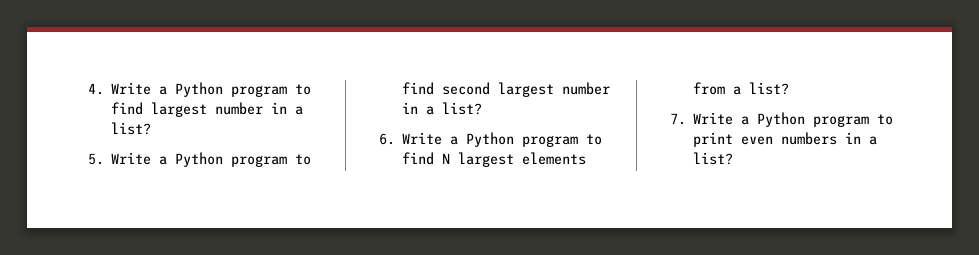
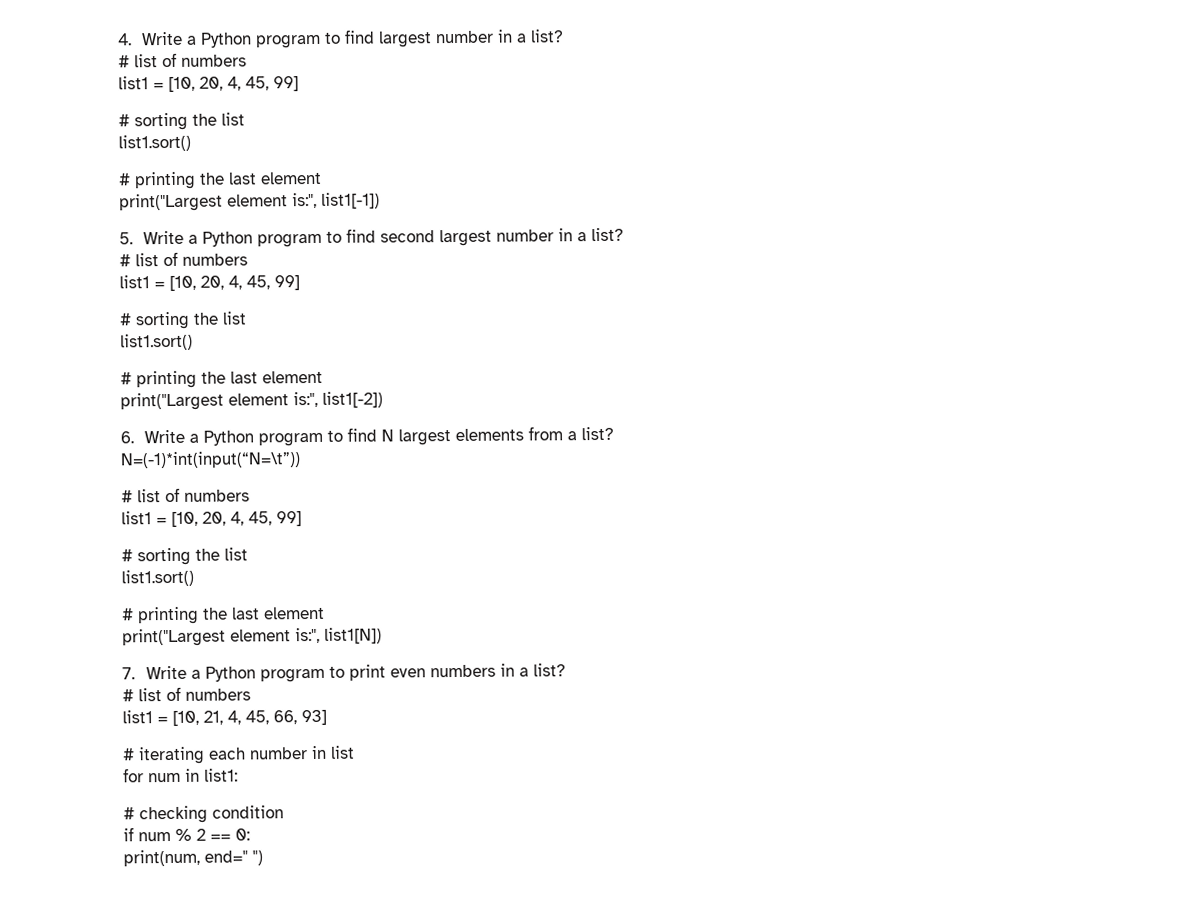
(151, 128) none -> [117,52,247,68] [117,76,299,93] [117,112,245,131] [117,134,191,152] [117,171,322,190] [118,192,380,212] // # list of numbers // list1 = [10, 20, 4, 45, 99] // # sorting the list // list1.sort() // # printing the last element // print("Largest element is:", list1[-1])
(482, 108) none -> [118,251,248,267] [118,275,300,291] [118,311,247,330] [119,333,193,351] [119,370,323,389] [119,391,383,411] // # list of numbers // list1 = [10, 20, 4, 45, 99] // # sorting the list // list1.sort() // # printing the last element // print("Largest element is:", list1[-2])
(789, 88) none -> [119,451,301,469] [120,487,250,503] [120,511,302,527] [120,547,248,566] [120,569,194,587] [121,606,325,625] [121,627,382,647] // N=(-1)*int(input(“N=\t”)) // # list of numbers // list1 = [10, 20, 4, 45, 99] // # sorting the list // list1.sort() // # printing the last element // print("Largest element is:", list1[N])
(733, 158) none -> [121,686,251,702] [121,709,327,726] [121,745,355,765] [122,768,238,783] [122,805,284,824] [122,827,250,842] [122,849,263,867] // # list of numbers // list1 = [10, 21, 4, 45, 66, 93] // # iterating each number in list // for num in list1: // # checking condition // if num % 2 == 0: // print(num, end=" ")

